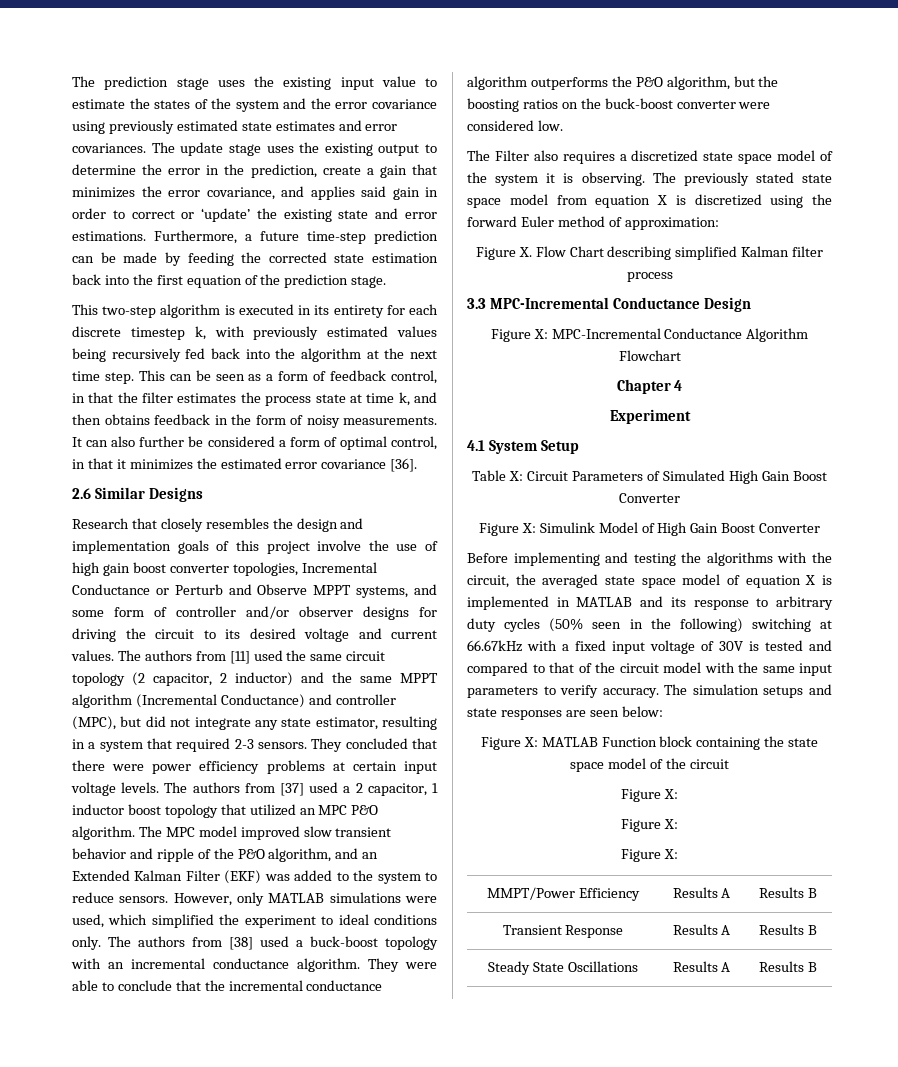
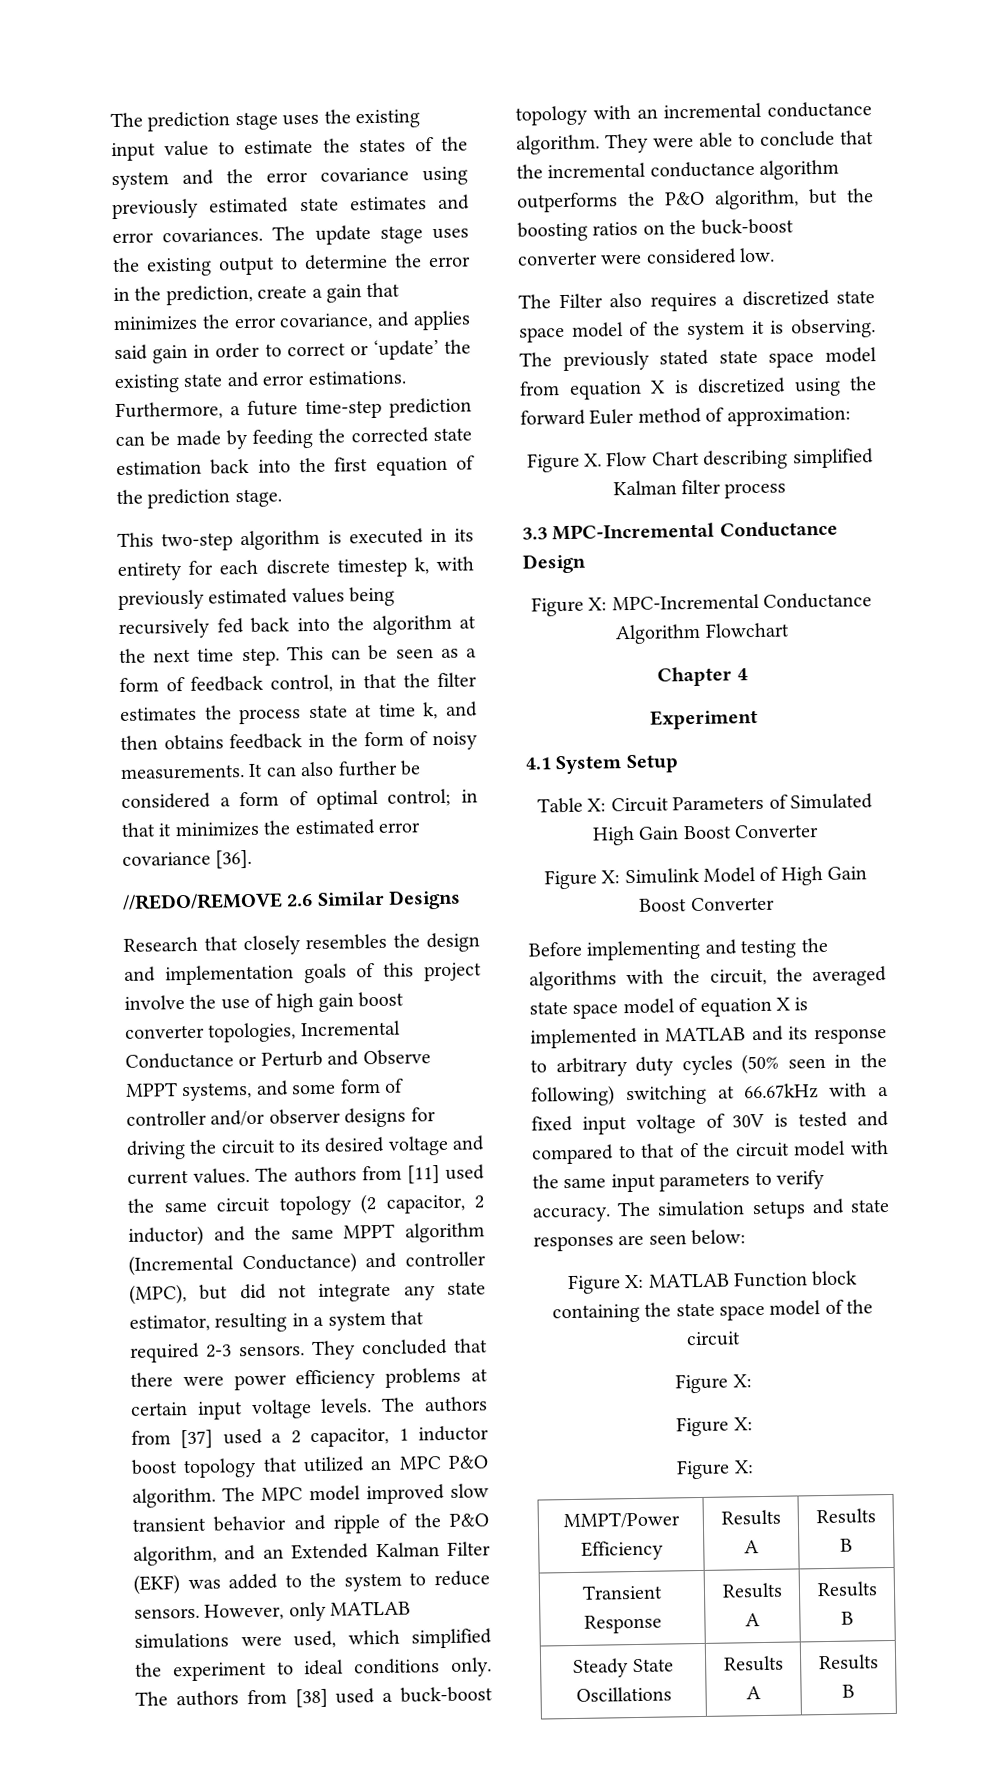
[391,436,438,450] control, -> [387,788,452,807] control;
(418, 465) none -> [122,892,283,910] //REDO/REMOVE

